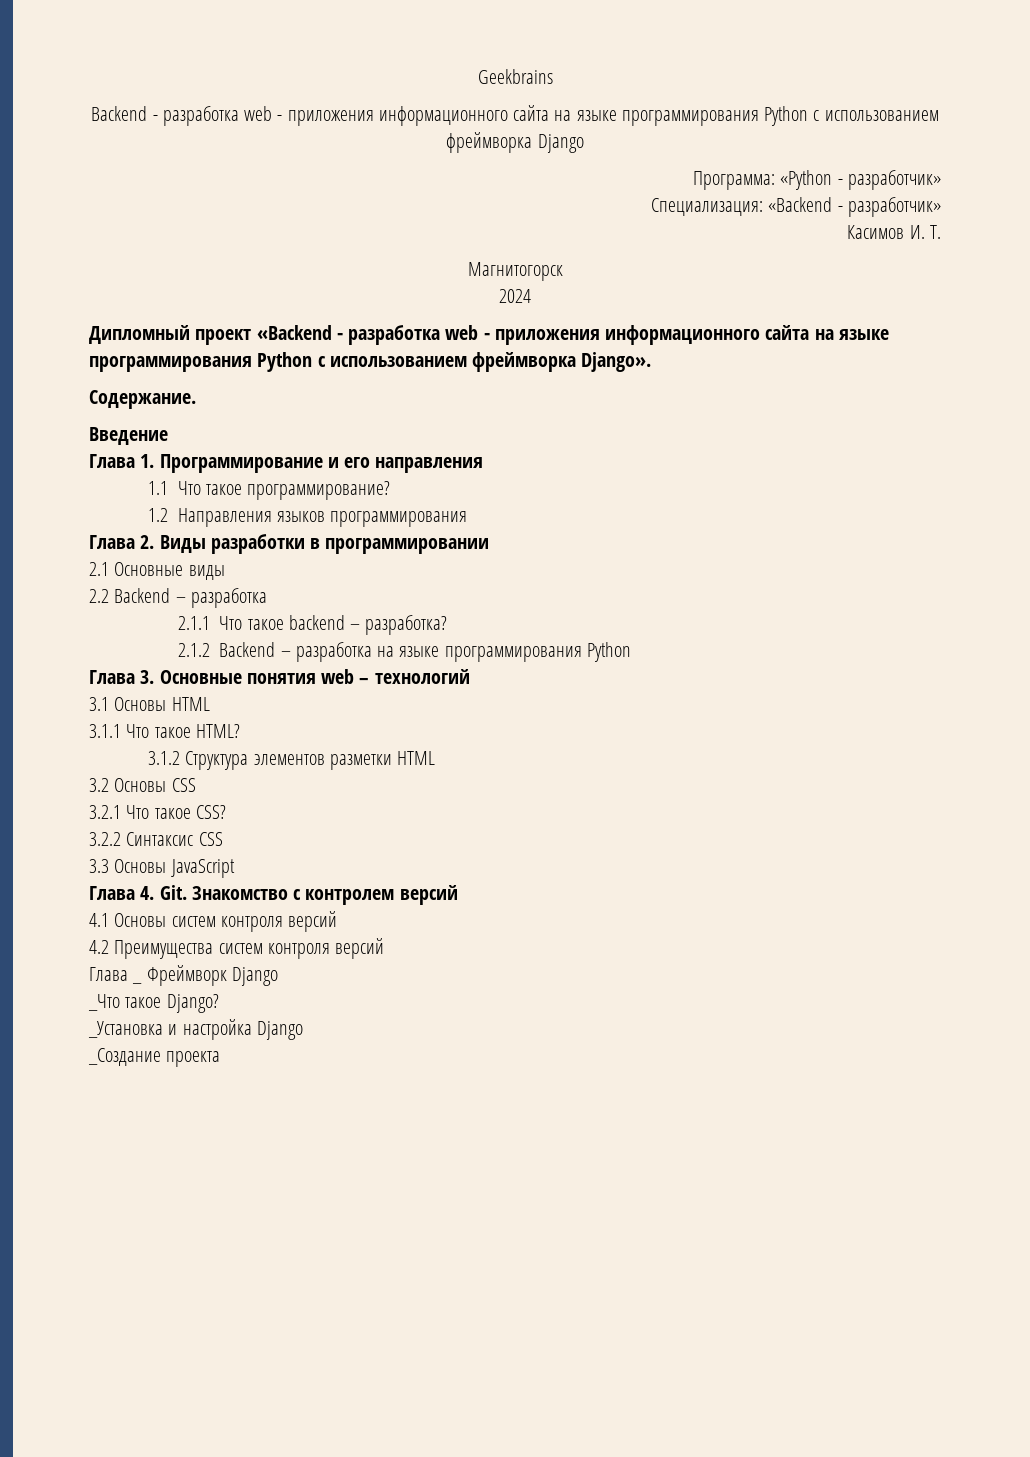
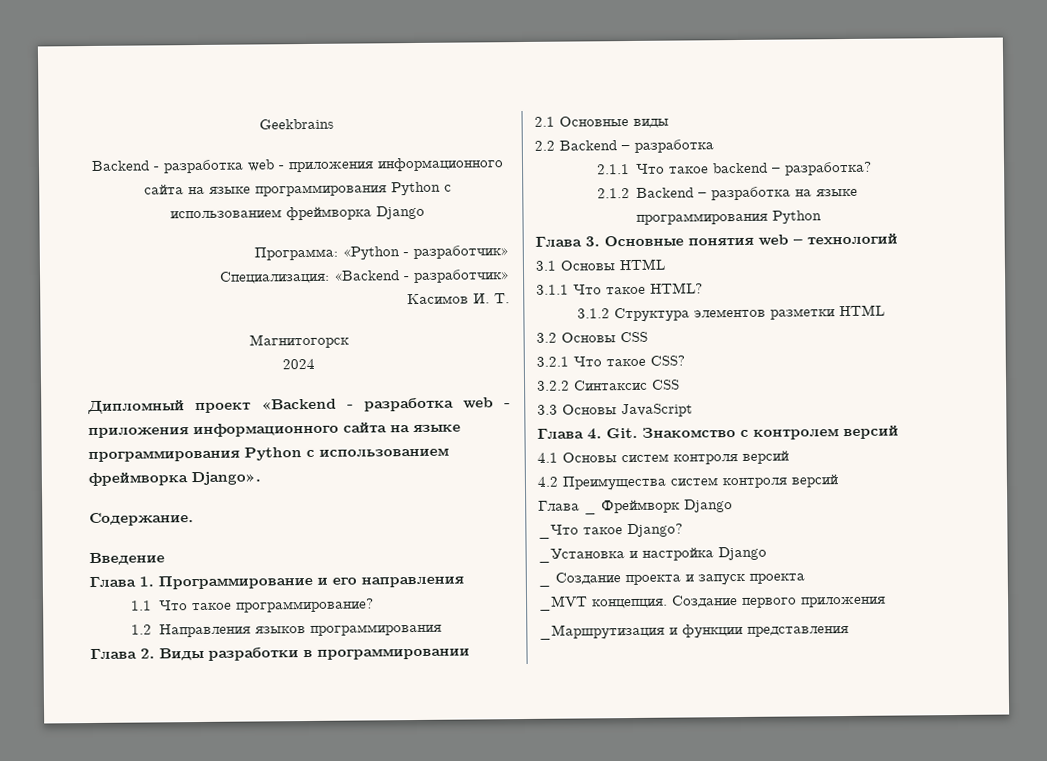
[88,1048,221,1067] _Создание проекта -> [538,572,805,587] [538,595,886,611] [539,623,849,640] _ Создание проекта и запуск проекта // _MVT концепция. Создание первого приложения // _Маршрутизация и функции представления

